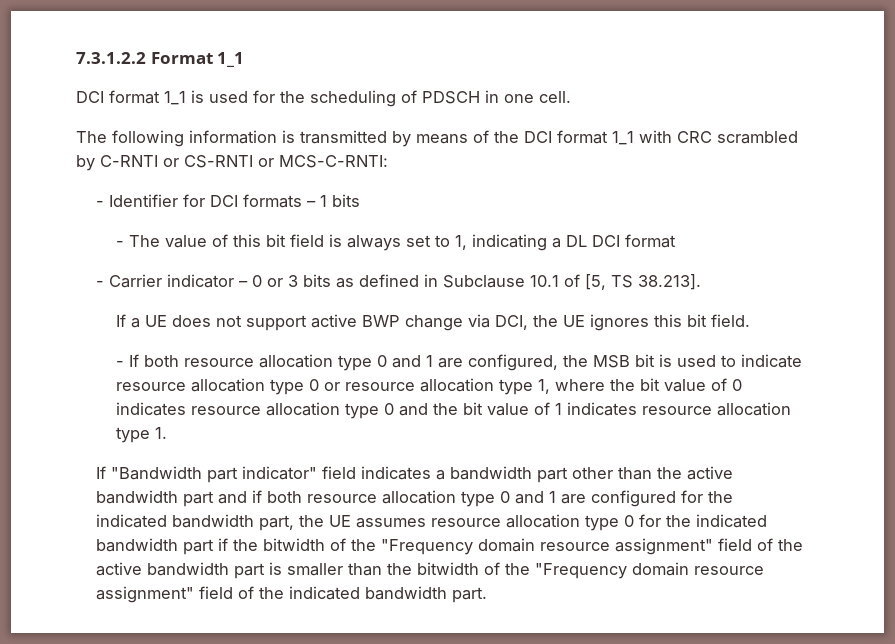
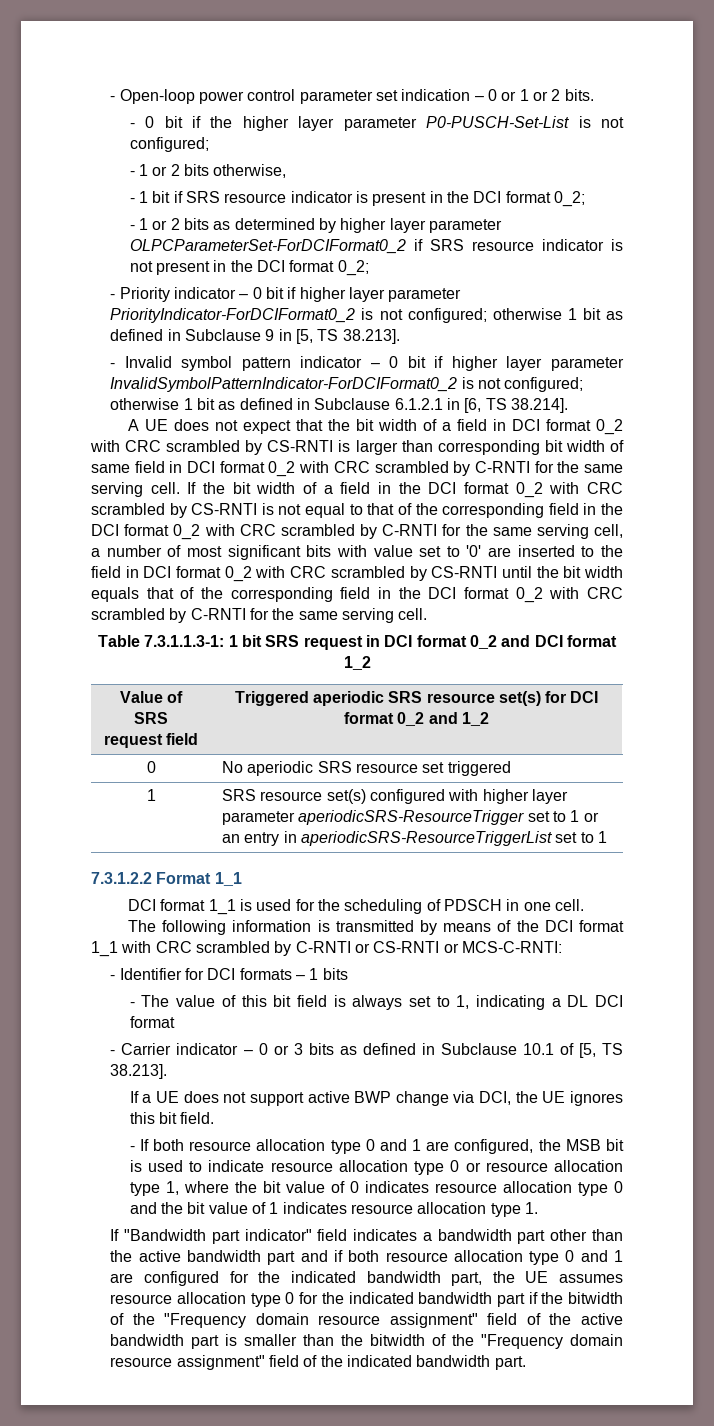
(76, 58) none -> [110,89,594,104] [129,116,624,131] [129,137,209,152] [129,164,287,178] [129,191,585,207] [129,218,502,233] [129,239,623,254] [129,260,369,276] [110,287,462,302] [110,308,624,323] [110,329,400,344] [110,356,624,371] [110,377,584,392] [110,398,568,413] [128,419,623,435] [90,440,624,455] [91,461,623,477] [91,482,623,498] [91,503,624,518] [91,524,623,540] [91,545,624,560] [91,566,623,582] [91,587,624,603] [91,608,428,623] [98,635,617,650] [343,656,371,670] [119,691,184,703] [134,712,168,724] [103,733,199,748] [234,691,599,706] [344,712,489,726] [146,761,156,773] [222,761,511,776] [146,789,156,801] [222,789,569,804] [222,810,599,825] [222,831,608,846] - Open-loop power control parameter set indication – 0 or 1 or 2 bits. // - 0 bit if the higher layer parameter P0-PUSCH-Set-List is not configured; // - 1 or 2 bits otherwise, // - 1 bit if SRS resource indicator is present in the DCI format 0_2; // - 1 or 2 bits as determined by higher layer parameter OLPCParameterSet-ForDCIFormat0_2 if SRS resource indicator is not present in the DCI format 0_2; // - Priority indicator – 0 bit if higher layer parameter PriorityIndicator-ForDCIFormat0_2 is not configured; otherwise 1 bit as defined in Subclause 9 in [5, TS 38.213]. // - Invalid symbol pattern indicator – 0 bit if higher layer parameter InvalidSymbolPatternIndicator-ForDCIFormat0_2 is not configured; otherwise 1 bit as defined in Subclause 6.1.2.1 in [6, TS 38.214]. // A UE does not expect that the bit width of a field in DCI format 0_2 with CRC scrambled by CS-RNTI is larger than corresponding bit width of same field in DCI format 0_2 with CRC scrambled by C-RNTI for the same serving cell. If the bit width of a field in the DCI format 0_2 with CRC scrambled by CS-RNTI is not equal to that of the corresponding field in the DCI format 0_2 with CRC scrambled by C-RNTI for the same serving cell, a number of most significant bits with value set to '0' are inserted to the field in DCI format 0_2 with CRC scrambled by CS-RNTI until the bit width equals that of the corresponding field in the DCI format 0_2 with CRC scrambled by C-RNTI for the same serving cell. // Table 7.3.1.1.3-1: 1 bit SRS request in DCI format 0_2 and DCI format 1_2 // Value of SRS request field | Triggered aperiodic SRS resource set(s) for DCI format 0_2 and 1_2 // 0 | No aperiodic SRS resource set triggered // 1 | SRS resource set(s) configured with higher layer parameter aperiodicSRS-ResourceTrigger set to 1 or an entry in aperiodicSRS-ResourceTriggerList set to 1 //

